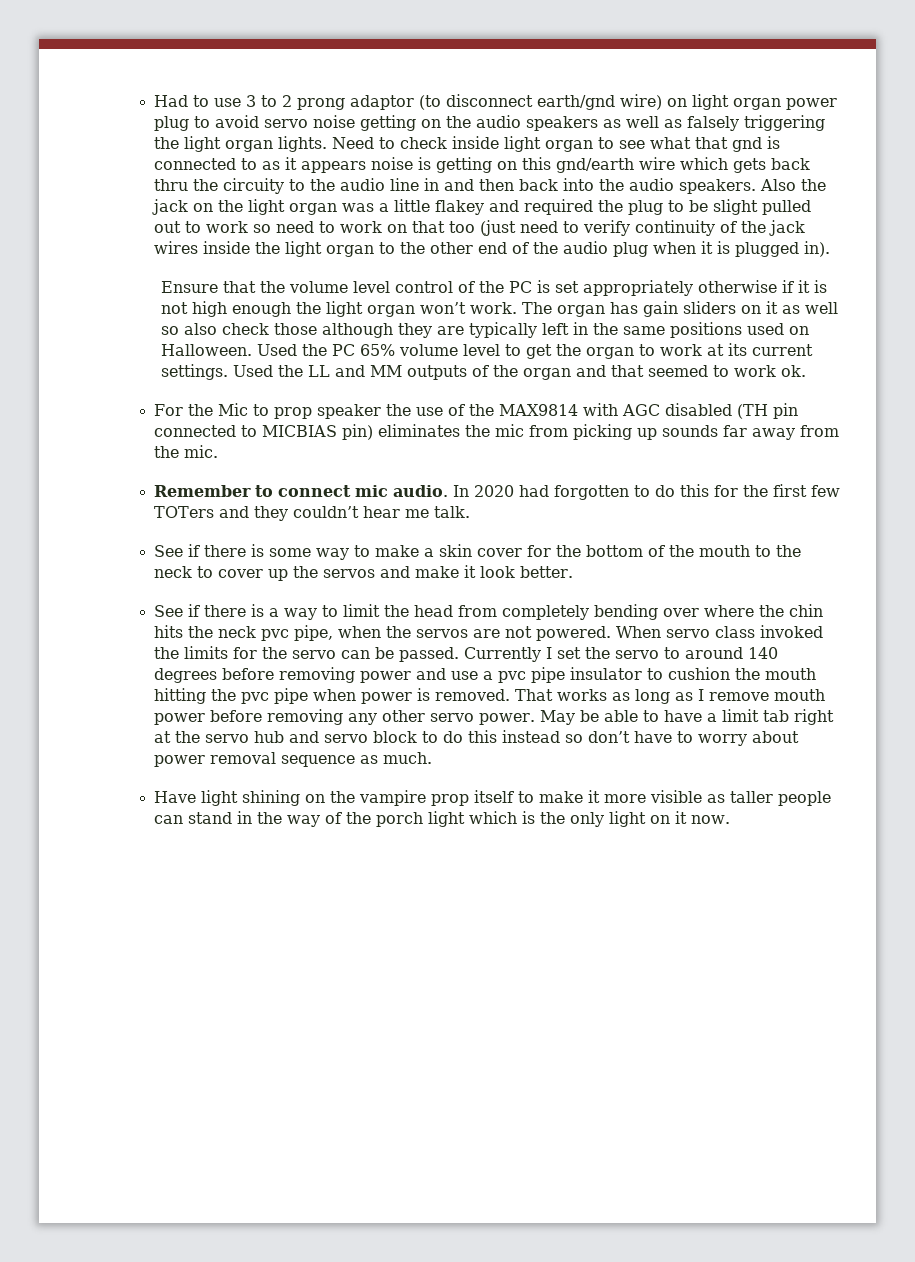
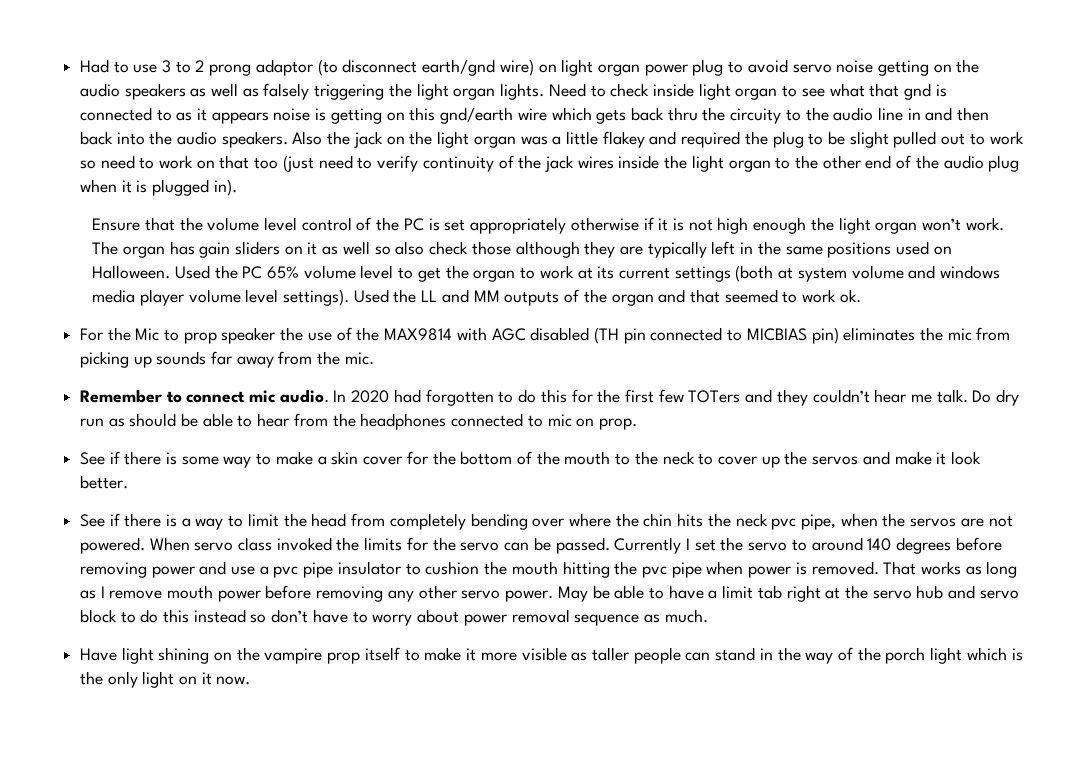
[160,364,228,380] settings. -> [674,265,1001,282] [92,289,349,306] settings (both at system volume and windows media player volume level settings).
(471, 512) none -> [972,389,1020,406] [79,413,637,430] Do dry run as should be able to hear from the headphones connected to mic on prop.

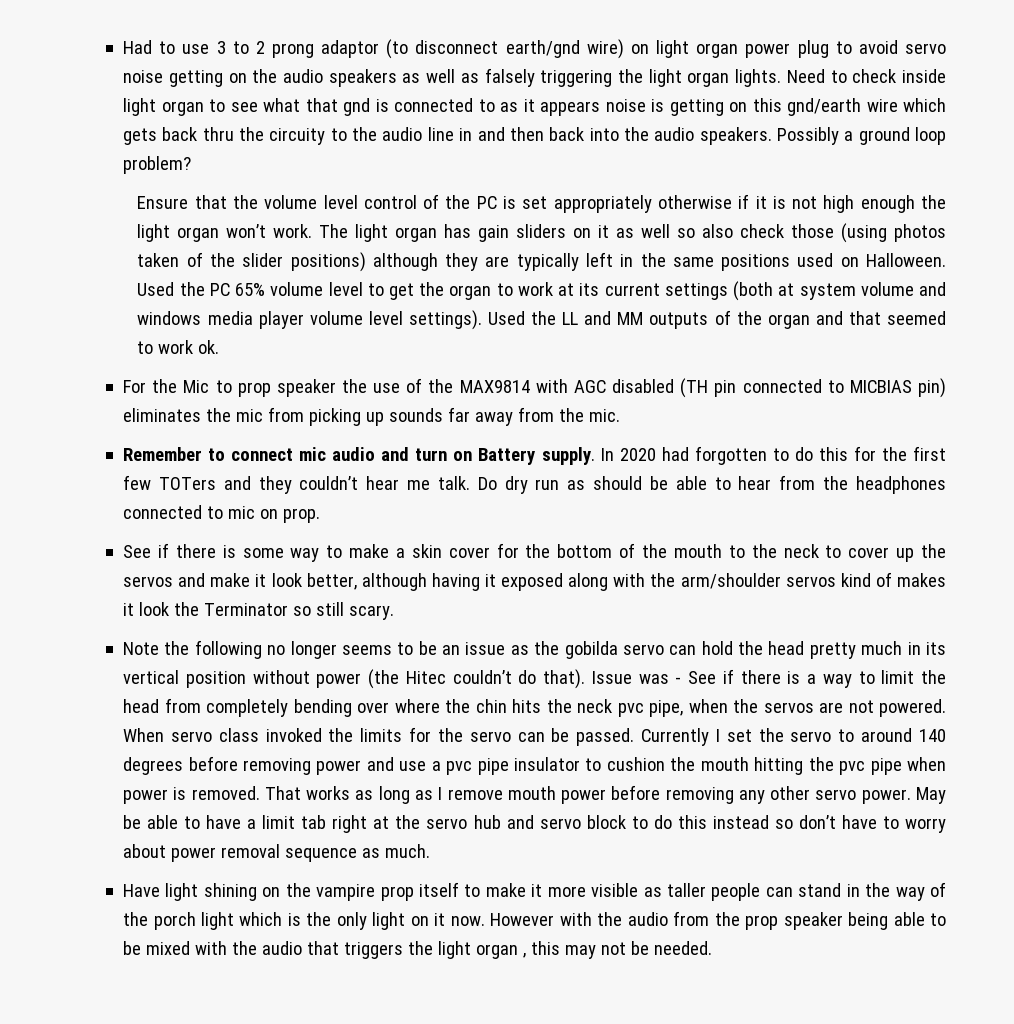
[292,131,1024,148] [79,155,1020,172] [79,179,237,196] Also the jack on the light organ was a little flakey and required the plug to be slight pulled out to work so need to work on that too (just need to verify continuity of the jack wires inside the light organ to the other end of the audio plug when it is plugged in). -> [776,127,946,145] [123,156,192,174] Possibly a ground loop problem?
(119, 248) none -> [355,224,389,242] light
(511, 248) none -> [841,223,947,243] [137,252,366,272] (using photos taken of the slider positions)
[279,389,329,403] audio. -> [332,447,595,465] audio and turn on Battery supply.
[79,475,128,489] better. // -> [306,572,946,591] [123,602,395,620] [123,640,946,659] [123,669,682,689] better, although having it exposed along with the arm/shoulder servos kind of makes it look the Terminator so still scary. // Note the following no longer seems to be an issue as the gobilda servo can hold the head pretty much in its vertical position without power (the Hitec couldn’t do that). Issue was -
(251, 680) none -> [490,911,946,930] [123,941,712,959] However with the audio from the prop speaker being able to be mixed with the audio that triggers the light organ , this may not be needed.

